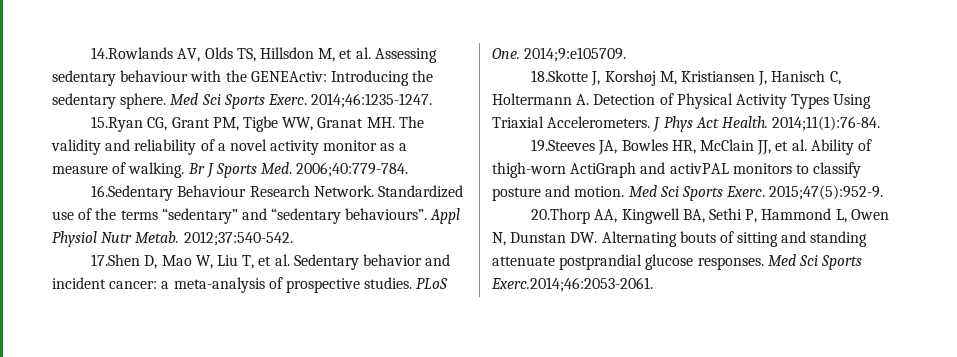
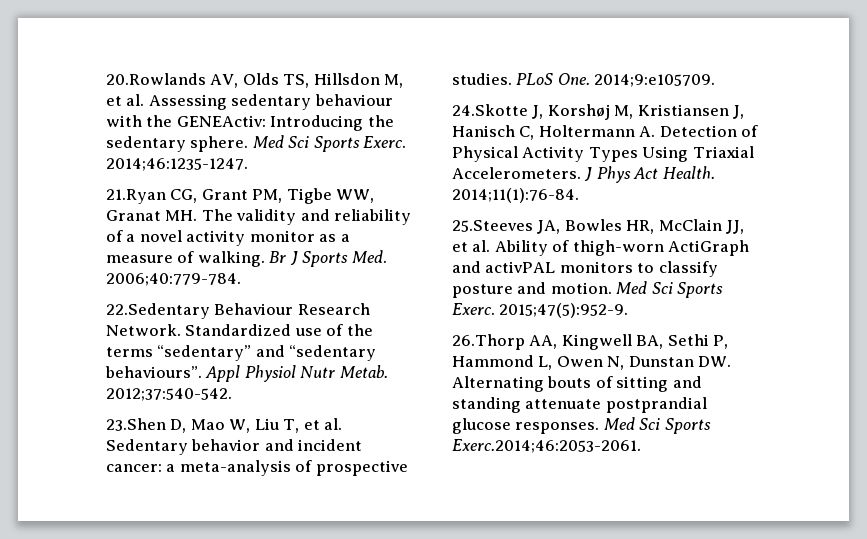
[91,47,174,59] 14.Rowlands -> [106,73,206,85] 20.Rowlands
[91,116,144,132] 15.Ryan -> [106,189,166,204] 21.Ryan
[91,185,174,201] 16.Sedentary -> [106,303,210,319] 22.Sedentary
[91,254,141,266] 17.Shen -> [106,418,166,431] 23.Shen
[531,70,589,82] 18.Skotte -> [452,104,528,116] 24.Skotte
[531,139,596,152] 19.Steeves -> [452,220,533,232] 25.Steeves
[531,208,591,224] 20.Thorp -> [452,334,525,350] 26.Thorp

